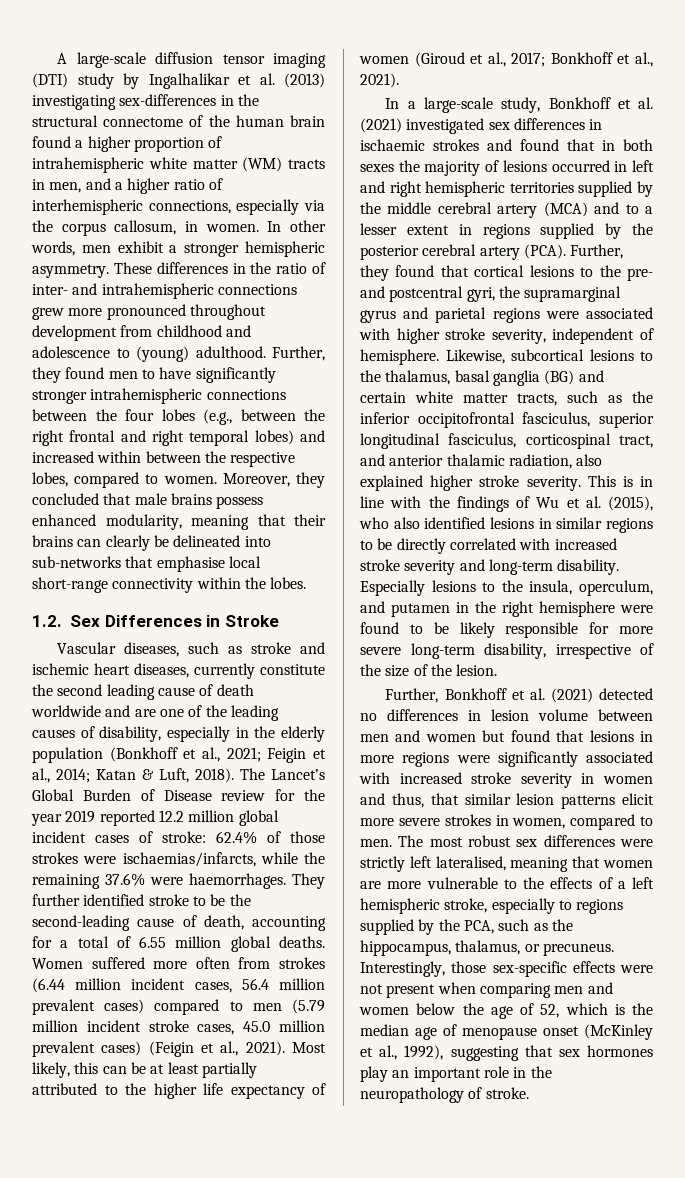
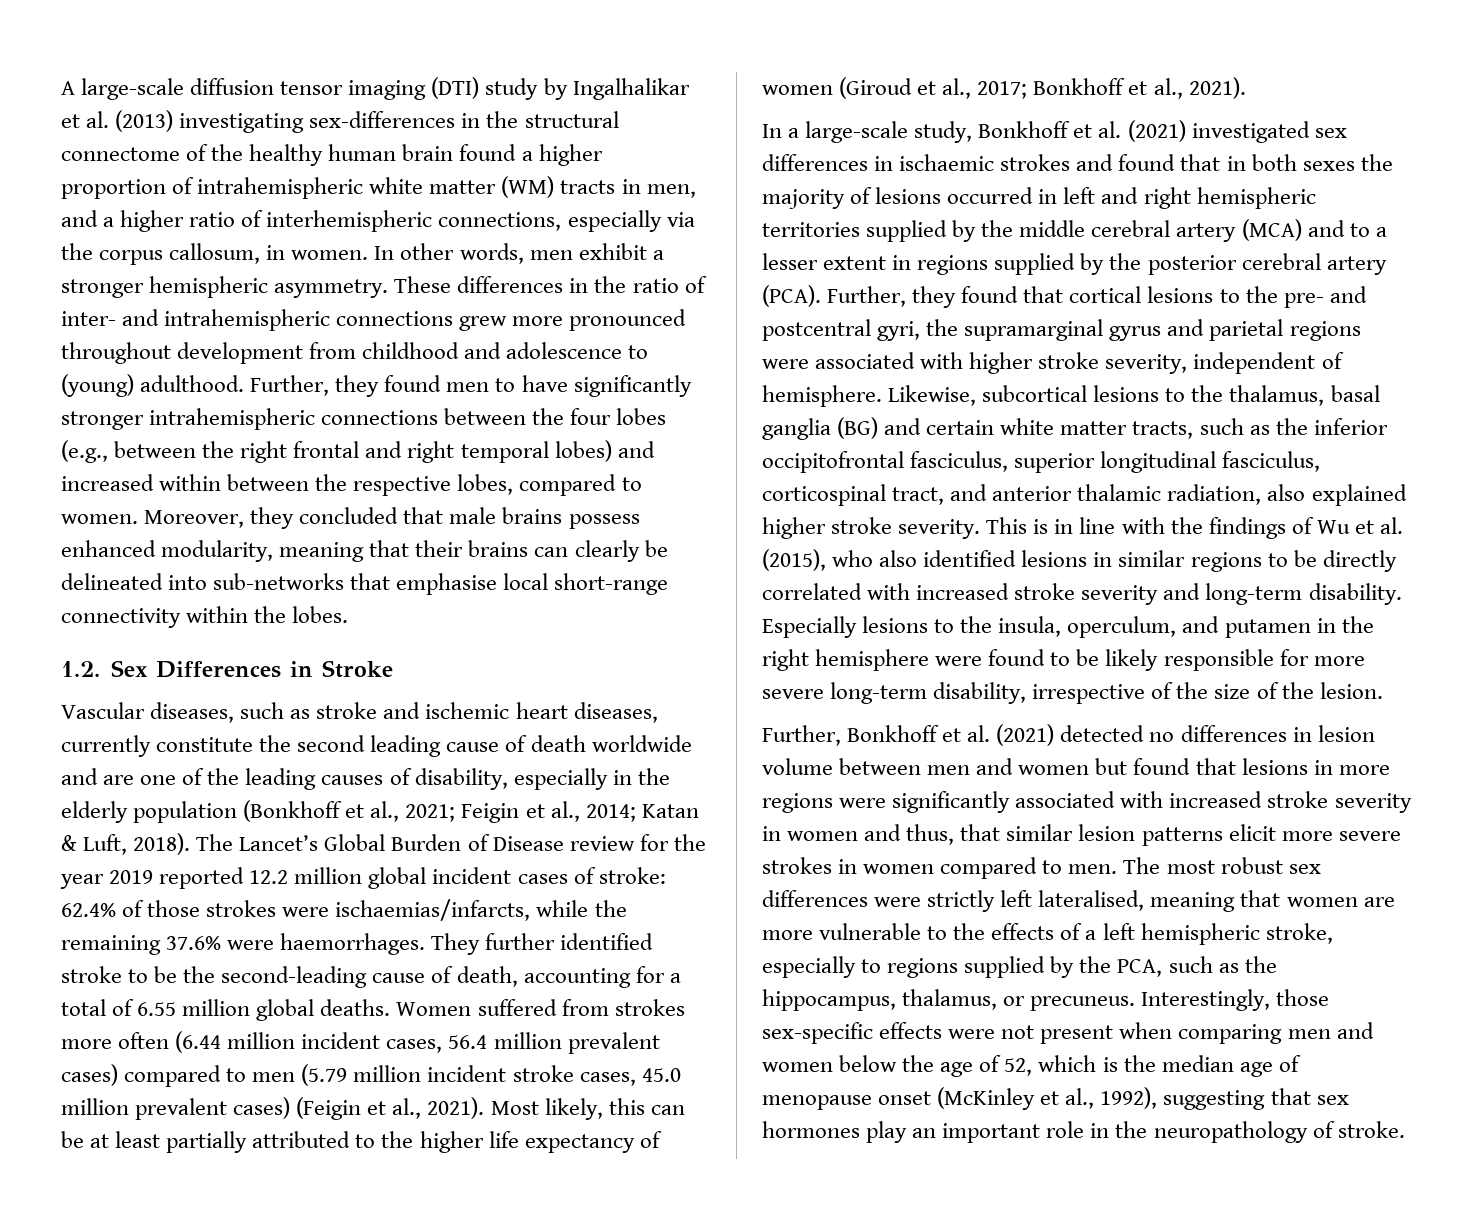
(230, 121) none -> [249,144,324,166] healthy
[153,957,325,969] more often from strokes -> [561,999,685,1016] [61,1032,170,1049] from strokes more often
[512,818,566,829] women, -> [863,864,935,874] women

